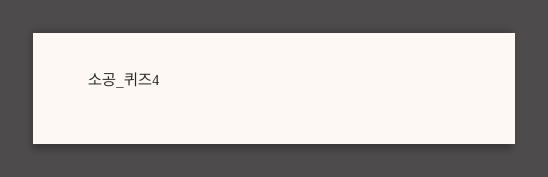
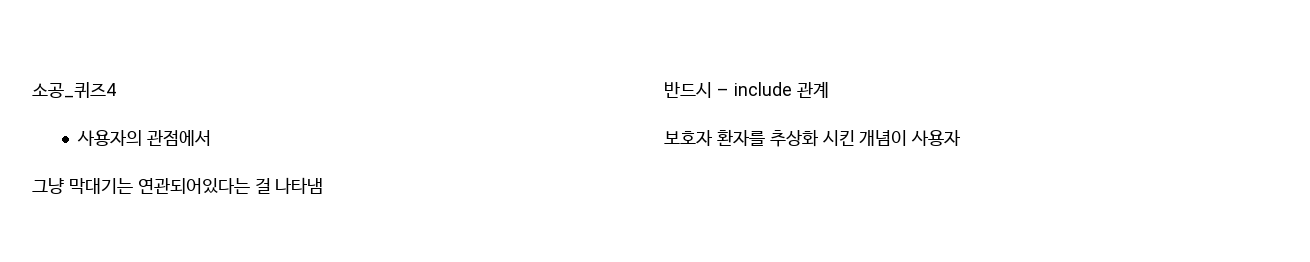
(160, 80) none -> [77,130,212,146] [32,177,324,194] [664,81,829,98] [664,129,962,147] // 사용자의 관점에서 // 그냥 막대기는 연관되어있다는 걸 나타냄 // 반드시 – include 관계 // 보호자 환자를 추상화 시킨 개념이 사용자

